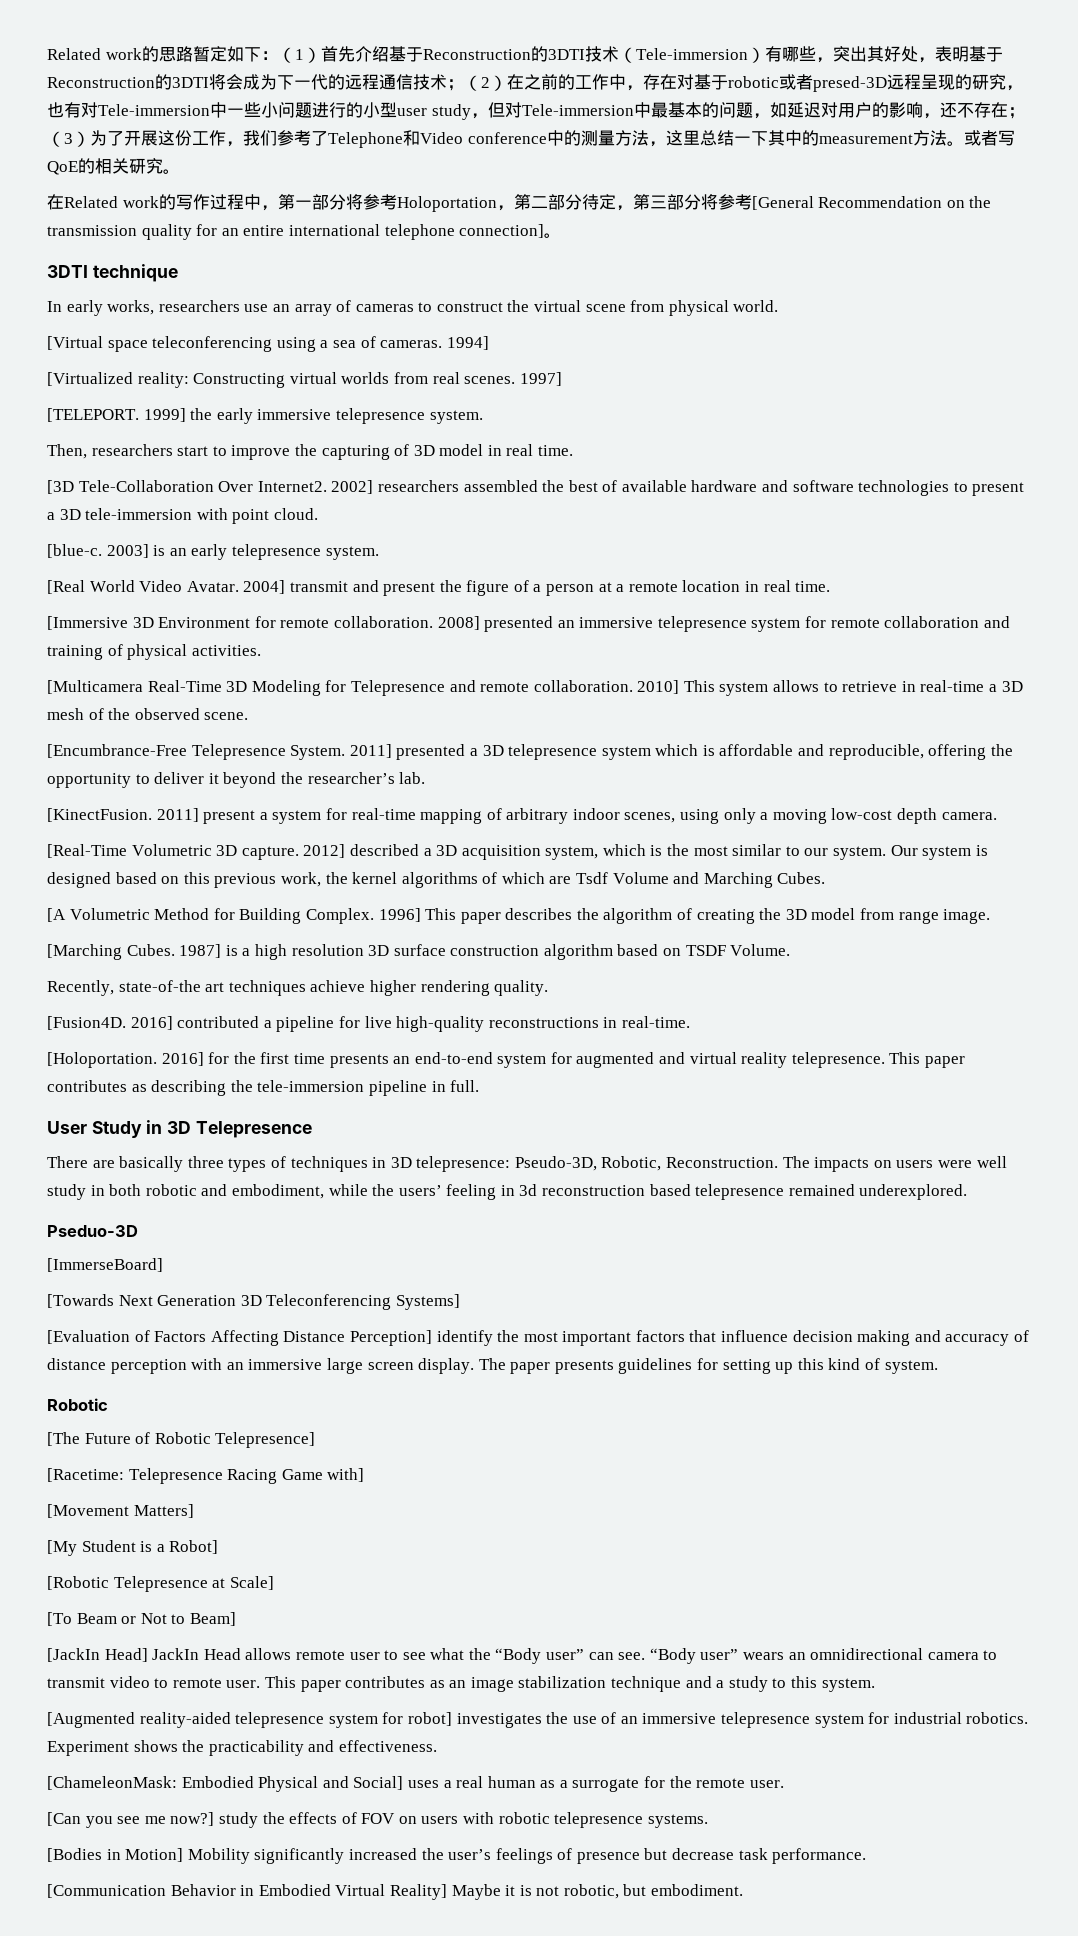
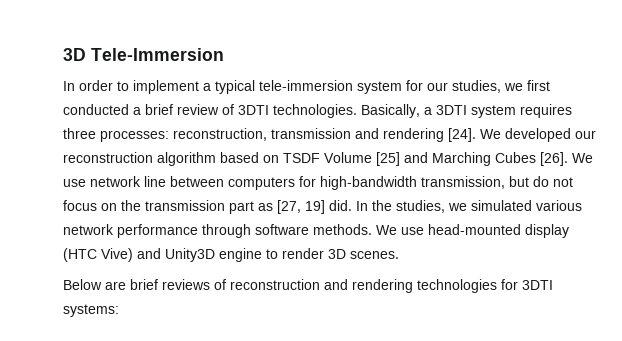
[47,46,1003,63] [47,74,1023,92] [47,102,1025,120] [47,130,1015,148] [47,158,180,175] [47,194,992,212] [47,224,562,240] [47,264,178,282] [47,300,779,316] [47,336,489,352] [47,372,562,388] [47,408,483,424] [47,444,574,460] [47,480,1025,496] [47,508,318,524] [47,544,379,560] [47,580,831,596] [47,616,1010,632] [47,644,261,660] [47,680,1023,696] [47,708,249,720] [47,744,1013,760] [47,772,426,788] [47,808,997,824] [47,844,988,860] [47,872,826,888] [47,908,991,924] [47,944,791,960] [47,980,549,996] [47,1016,690,1032] [47,1052,966,1068] [47,1080,480,1096] [47,1120,312,1138] [47,1156,1007,1172] [47,1184,968,1200] [47,1225,138,1237] [47,1258,163,1272] [47,1294,460,1310] [47,1330,1030,1346] [47,1358,938,1374] [47,1398,108,1411] [47,1432,316,1448] [47,1468,365,1484] [47,1504,194,1518] [47,1540,219,1556] [47,1576,274,1592] [47,1612,236,1626] [47,1648,998,1664] [47,1676,875,1692] [47,1712,1029,1728] [47,1740,437,1756] [47,1776,784,1792] [47,1812,708,1828] [47,1848,867,1864] [47,1884,744,1900] Related work的思路暂定如下：（1）首先介绍基于Reconstruction的3DTI技术（Tele-immersion）有哪些，突出其好处，表明基于Reconstruction的3DTI将会成为下一代的远程通信技术；（2）在之前的工作中，存在对基于robotic或者presed-3D远程呈现的研究，也有对Tele-immersion中一些小问题进行的小型user study，但对Tele-immersion中最基本的问题，如延迟对用户的影响，还不存在；（3）为了开展这份工作，我们参考了Telephone和Video conference中的测量方法，这里总结一下其中的measurement方法。或者写QoE的相关研究。 // 在Related work的写作过程中，第一部分将参考Holoportation，第二部分待定，第三部分将参考[General Recommendation on the transmission quality for an entire international telephone connection]。 // 3DTI technique // In early works, researchers use an array of cameras to construct the virtual scene from physical world. // [Virtual space teleconferencing using a sea of cameras. 1994] // [Virtualized reality: Constructing virtual worlds from real scenes. 1997] // [TELEPORT. 1999] the early immersive telepresence system. // Then, researchers start to improve the capturing of 3D model in real time. // [3D Tele-Collaboration Over Internet2. 2002] researchers assembled the best of available hardware and software technologies to present a 3D tele-immersion with point cloud. // [blue-c. 2003] is an early telepresence system. // [Real World Video Avatar. 2004] transmit and present the figure of a person at a remote location in real time. // [Immersive 3D Environment for remote collaboration. 2008] presented an immersive telepresence system for remote collaboration and training of physical activities. // [Multicamera Real-Time 3D Modeling for Telepresence and remote collaboration. 2010] This system allows to retrieve in real-time a 3D mesh of the observed scene. // [Encumbrance-Free Telepresence System. 2011] presented a 3D telepresence system which is affordable and reproducible, offering the opportunity to deliver it beyond the researcher’s lab. // [KinectFusion. 2011] present a system for real-time mapping of arbitrary indoor scenes, using only a moving low-cost depth camera. // [Real-Time Volumetric 3D capture. 2012] described a 3D acquisition system, which is the most similar to our system. Our system is designed based on this previous work, the kernel algorithms of which are Tsdf Volume and Marching Cubes. // [A Volumetric Method for Building Complex. 1996] This paper describes the algorithm of creating the 3D model from range image. // [Marching Cubes. 1987] is a high resolution 3D surface construction algorithm based on TSDF Volume. // Recently, state-of-the art techniques achieve higher rendering quality. // [Fusion4D. 2016] contributed a pipeline for live high-quality reconstructions in real-time. // [Holoportation. 2016] for the first time presents an end-to-end system for augmented and virtual reality telepresence. This paper contributes as describing the tele-immersion pipeline in full. // User Study in 3D Telepresence // There are basically three types of techniques in 3D telepresence: Pseudo-3D, Robotic, Reconstruction. The impacts on users were well study in both robotic and embodiment, while the users’ feeling in 3d reconstruction based telepresence remained underexplored. // Pseduo-3D // [ImmerseBoard] // [Towards Next Generation 3D Teleconferencing Systems] // [Evaluation of Factors Affecting Distance Perception] identify the most important factors that influence decision making and accuracy of distance perception with an immersive large screen display. The paper presents guidelines for setting up this kind of system. // Robotic // [The Future of Robotic Telepresence] // [Racetime: Telepresence Racing Game with] // [Movement Matters] // [My Student is a Robot] // [Robotic Telepresence at Scale] // [To Beam or Not to Beam] // [JackIn Head] JackIn Head allows remote user to see what the “Body user” can see. “Body user” wears an omnidirectional camera to transmit video to remote user. This paper contributes as an image stabilization technique and a study to this system. // [Augmented reality-aided telepresence system for robot] investigates the use of an immersive telepresence system for industrial robotics. Experiment shows the practicability and effectiveness. // [ChameleonMask: Embodied Physical and Social] uses a real human as a surrogate for the remote user. // [Can you see me now?] study the effects of FOV on users with robotic telepresence systems. // [Bodies in Motion] Mobility significantly increased the user’s feelings of presence but decrease task performance. // [Communication Behavior in Embodied Virtual Reality] Maybe it is not robotic, but embodiment. -> [63,48,224,61] [63,80,550,94] [63,104,572,118] [63,128,596,142] [63,152,593,166] [63,176,573,190] [63,200,582,214] [63,224,569,238] [63,248,399,262] [63,279,553,293] [63,304,119,317] 3D Tele-Immersion // In order to implement a typical tele-immersion system for our studies, we first conducted a brief review of 3DTI technologies. Basically, a 3DTI system requires three processes: reconstruction, transmission and rendering [24]. We developed our reconstruction algorithm based on TSDF Volume [25] and Marching Cubes [26]. We use network line between computers for high-bandwidth transmission, but do not focus on the transmission part as [27, 19] did. In the studies, we simulated various network performance through software methods. We use head-mounted display (HTC Vive) and Unity3D engine to render 3D scenes. // Below are brief reviews of reconstruction and rendering technologies for 3DTI systems:

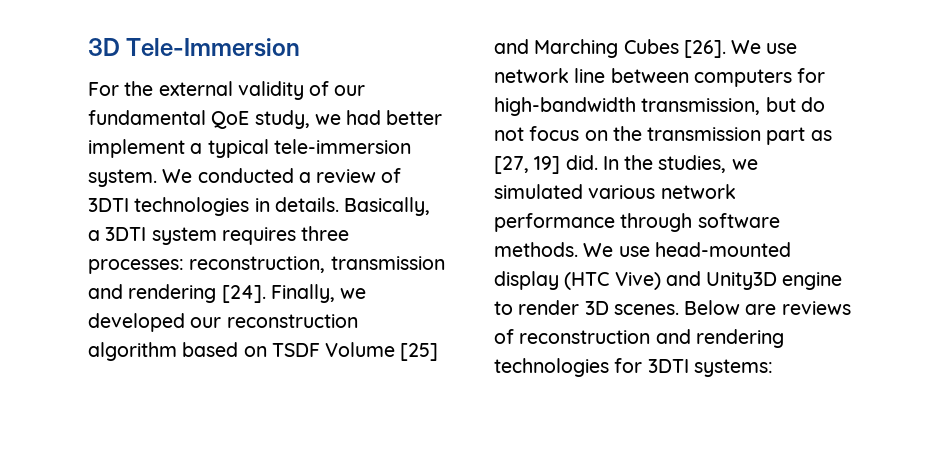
[63,80,550,94] In order to implement a typical tele-immersion system for our studies, we first -> [88,81,366,100] [88,110,443,129] [88,139,411,158] [88,169,193,187] For the external validity of our fundamental QoE study, we had better implement a typical tele-immersion system. We
[145,104,173,115] brief -> (311, 177) none
[273,104,357,118] technologies. -> [134,197,339,216] technologies in details.
[480,129,501,139] We -> [270,284,367,303] Finally, we
(399, 255) // -> (679, 309) none
[130,279,158,290] brief -> (777, 309) none

